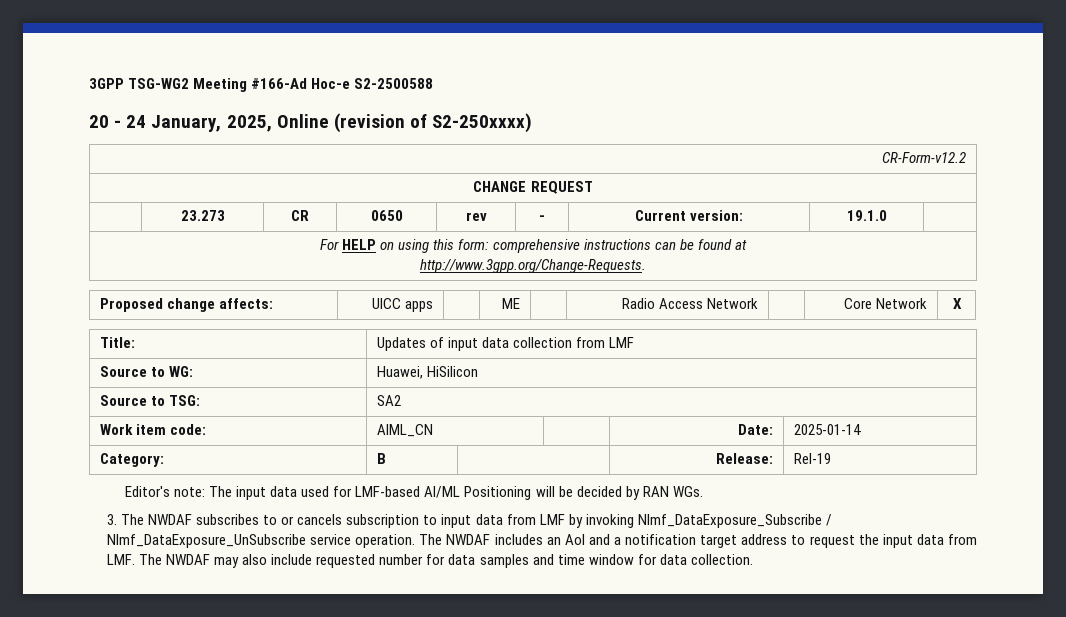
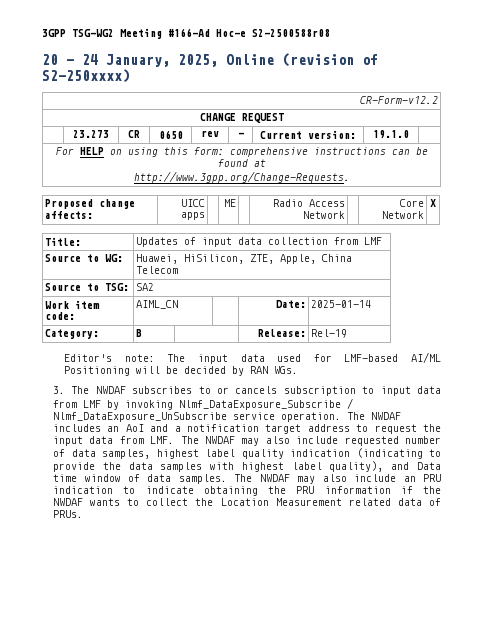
[354,78,434,89] S2-2500588 -> [252,29,330,37] S2-2500588r08
[426,366,478,377] HiSilicon -> [184,254,353,264] [136,266,179,274] HiSilicon, ZTE, Apple, China Telecom
[426,554,753,568] for data samples and time window for data collection. -> [53,448,441,459] [53,461,442,472] [53,474,441,484] [53,486,441,496] [53,498,442,506] [53,510,84,518] of data samples, highest label quality indication (indicating to provide the data samples with highest label quality), and Data time window of data samples. The NWDAF may also include an PRU indication to indicate obtaining the PRU information if the NWDAF wants to collect the Location Measurement related data of PRUs.

